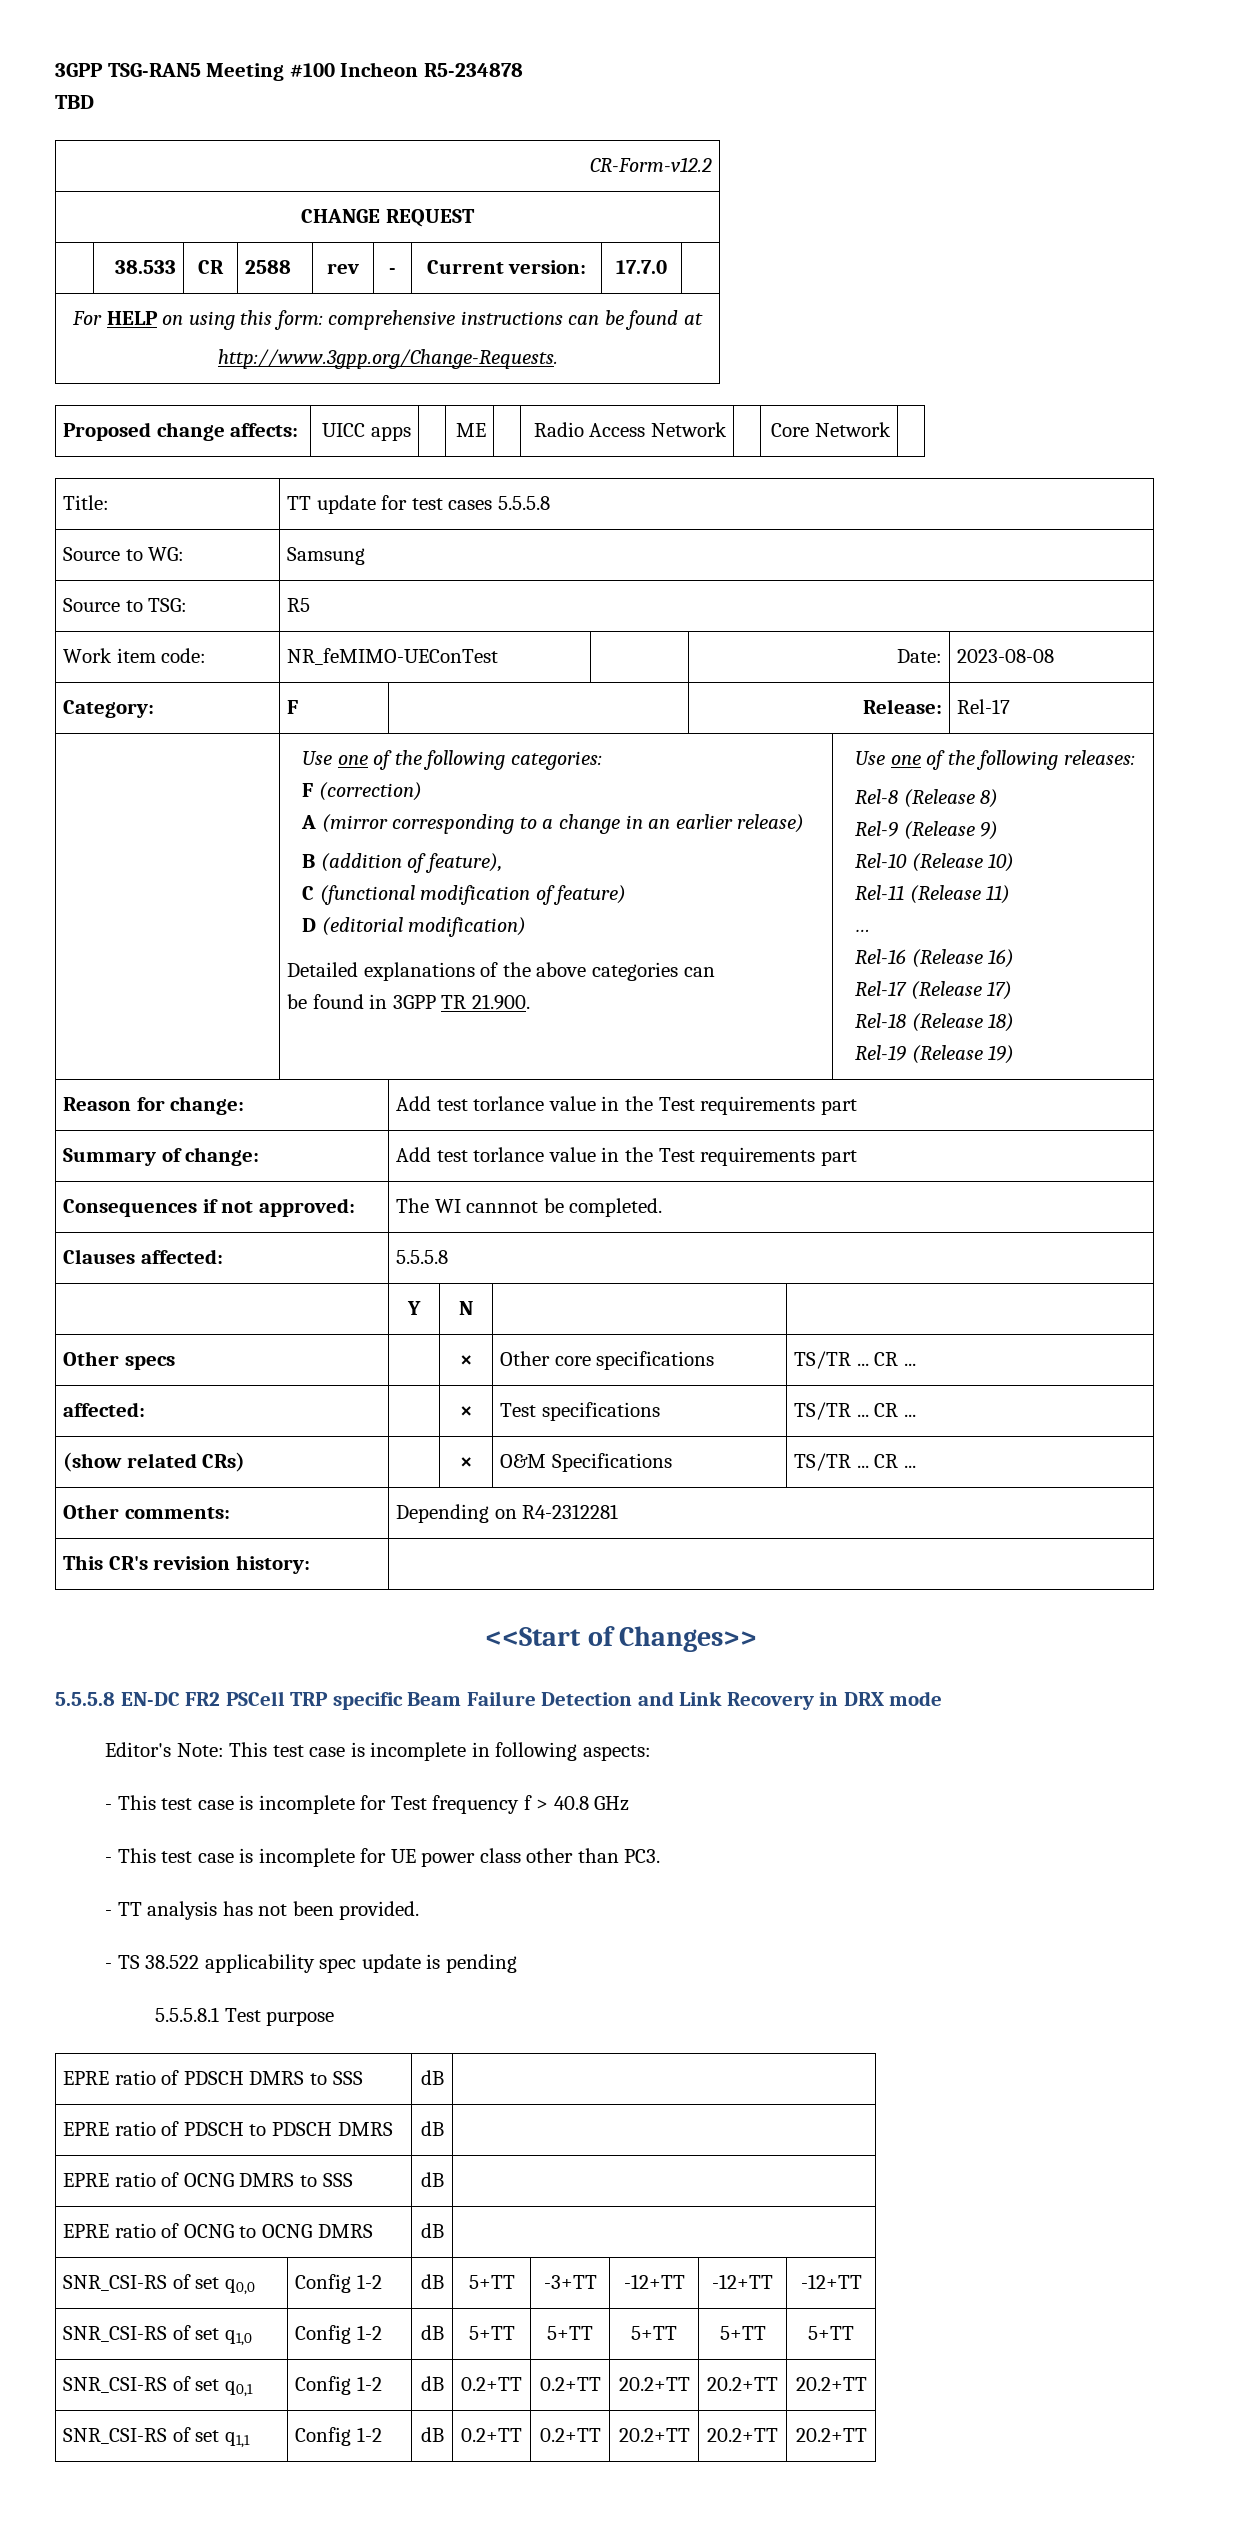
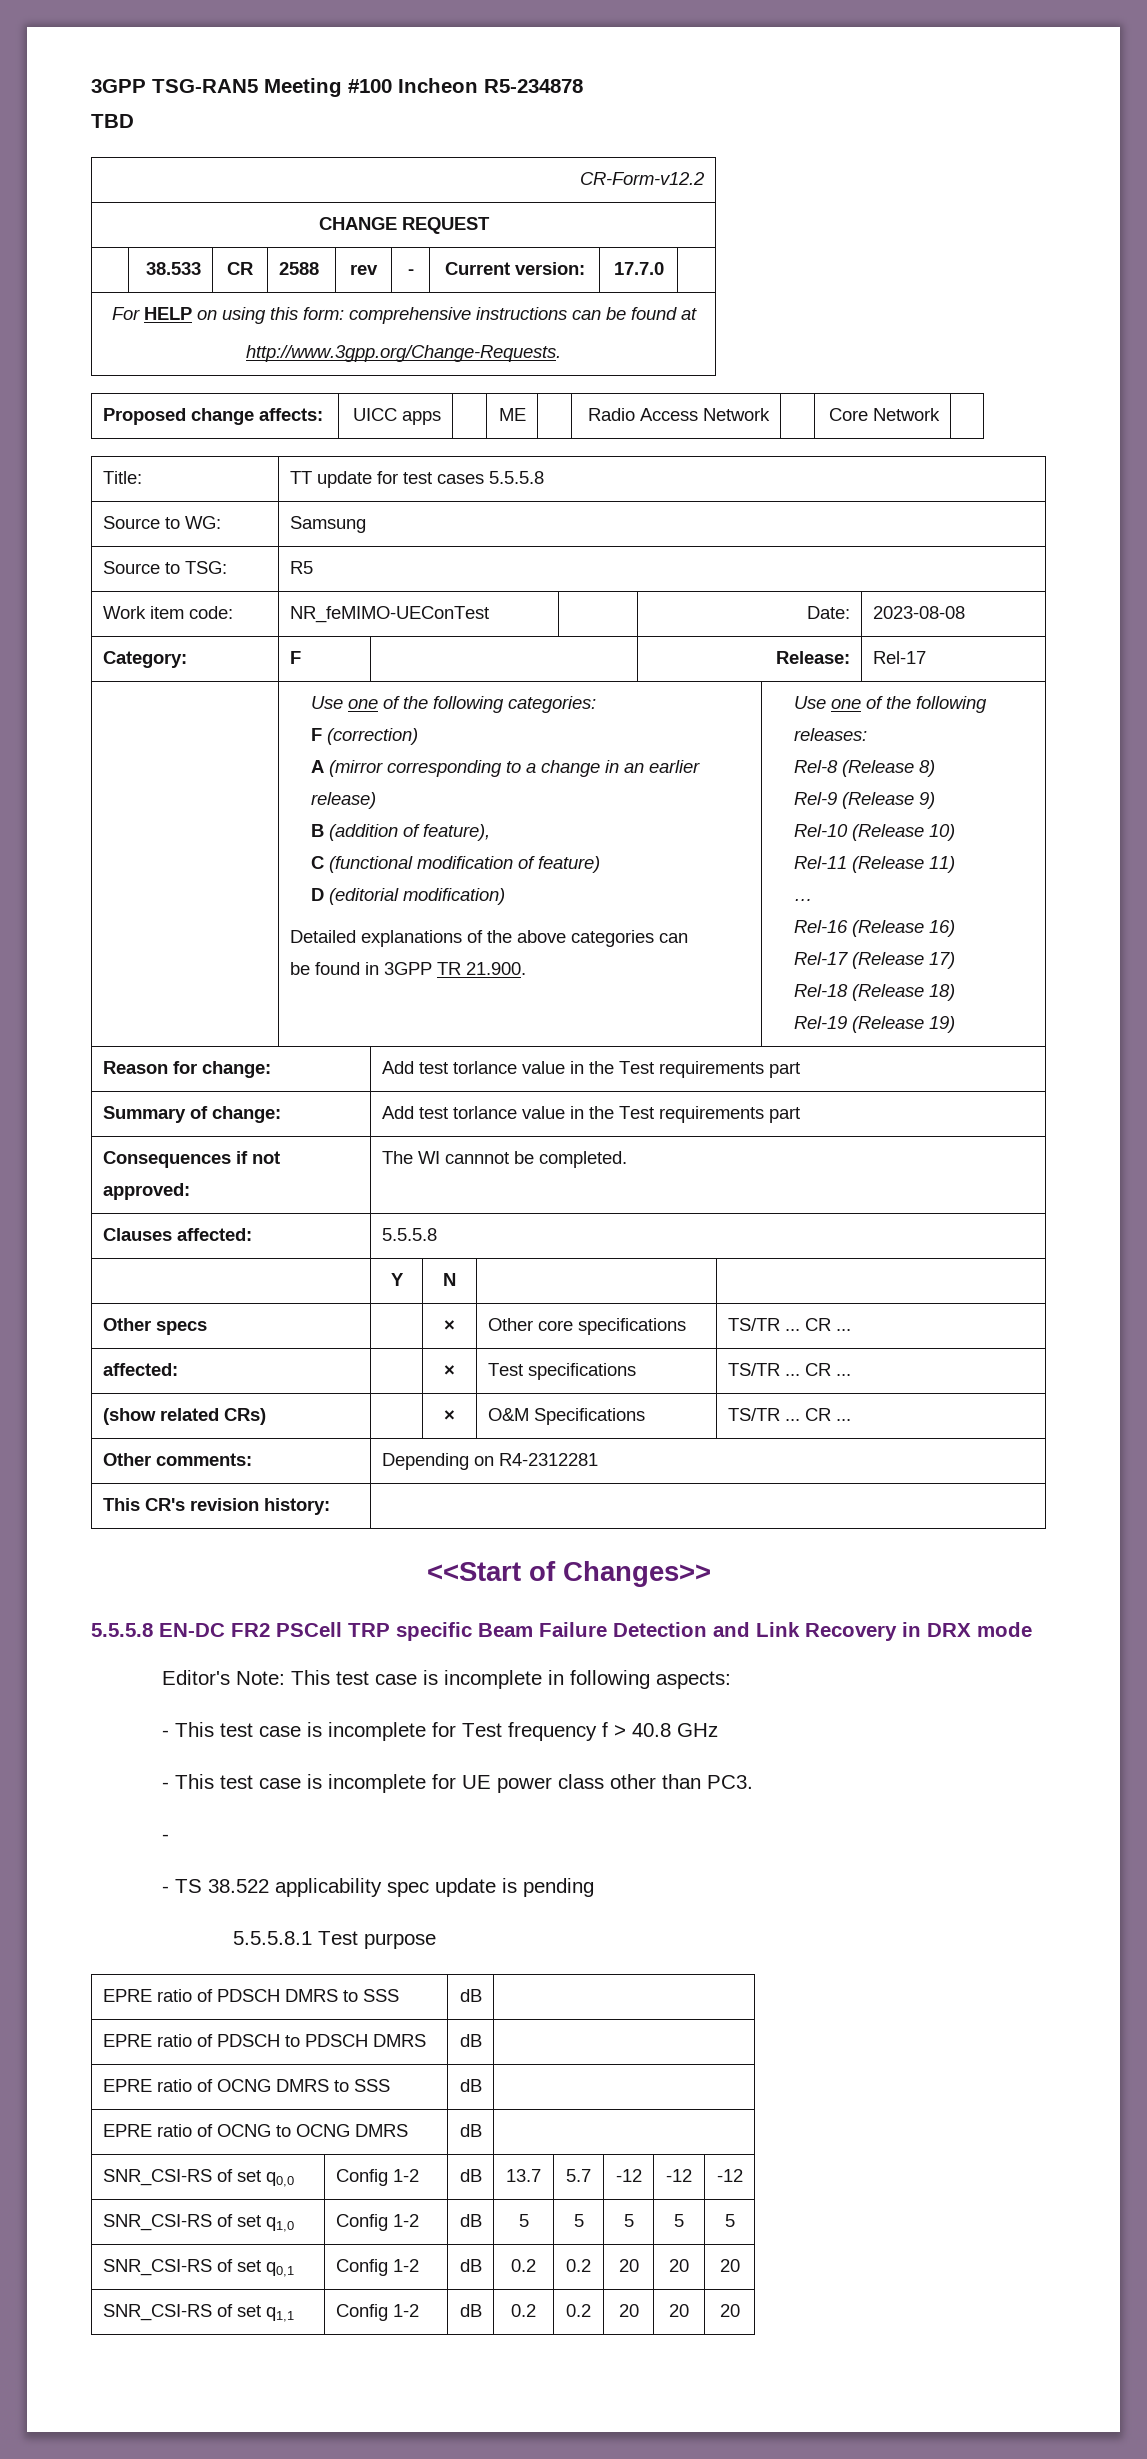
[117,1901,420,1920] TT analysis has not been provided. -> (170, 1837) none
[468,2275,515,2289] [543,2275,597,2289] [623,2274,685,2289] [712,2274,773,2289] [800,2274,862,2289] 5+TT | -3+TT | -12+TT | -12+TT | -12+TT -> [506,2169,541,2182] [566,2169,591,2182] [615,2169,642,2182] [666,2169,692,2182] [716,2169,743,2182] 13.7 | 5.7 | -12 | -12 | -12
[468,2326,515,2340] [547,2326,593,2340] [631,2326,677,2340] [719,2326,766,2340] [808,2326,854,2340] 5+TT | 5+TT | 5+TT | 5+TT | 5+TT -> [518,2214,529,2227] [573,2214,584,2227] [623,2214,634,2227] [674,2214,684,2227] [724,2214,735,2227] 5 | 5 | 5 | 5 | 5
[461,2377,522,2391] [539,2377,601,2391] [618,2377,690,2391] [707,2377,778,2391] [795,2377,867,2391] 0.2+TT | 0.2+TT | 20.2+TT | 20.2+TT | 20.2+TT -> [511,2259,536,2272] [566,2259,591,2272] [618,2259,639,2272] [669,2259,689,2272] [719,2259,740,2272] 0.2 | 0.2 | 20 | 20 | 20
[461,2428,522,2442] [539,2428,601,2442] [618,2428,690,2442] [707,2428,778,2442] [795,2428,867,2442] 0.2+TT | 0.2+TT | 20.2+TT | 20.2+TT | 20.2+TT -> [511,2304,536,2317] [566,2304,591,2317] [618,2304,639,2317] [669,2304,689,2317] [719,2304,740,2317] 0.2 | 0.2 | 20 | 20 | 20

